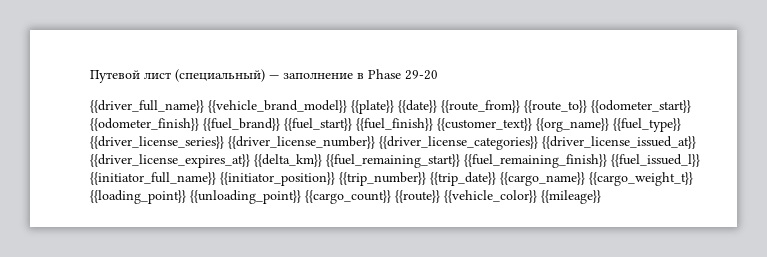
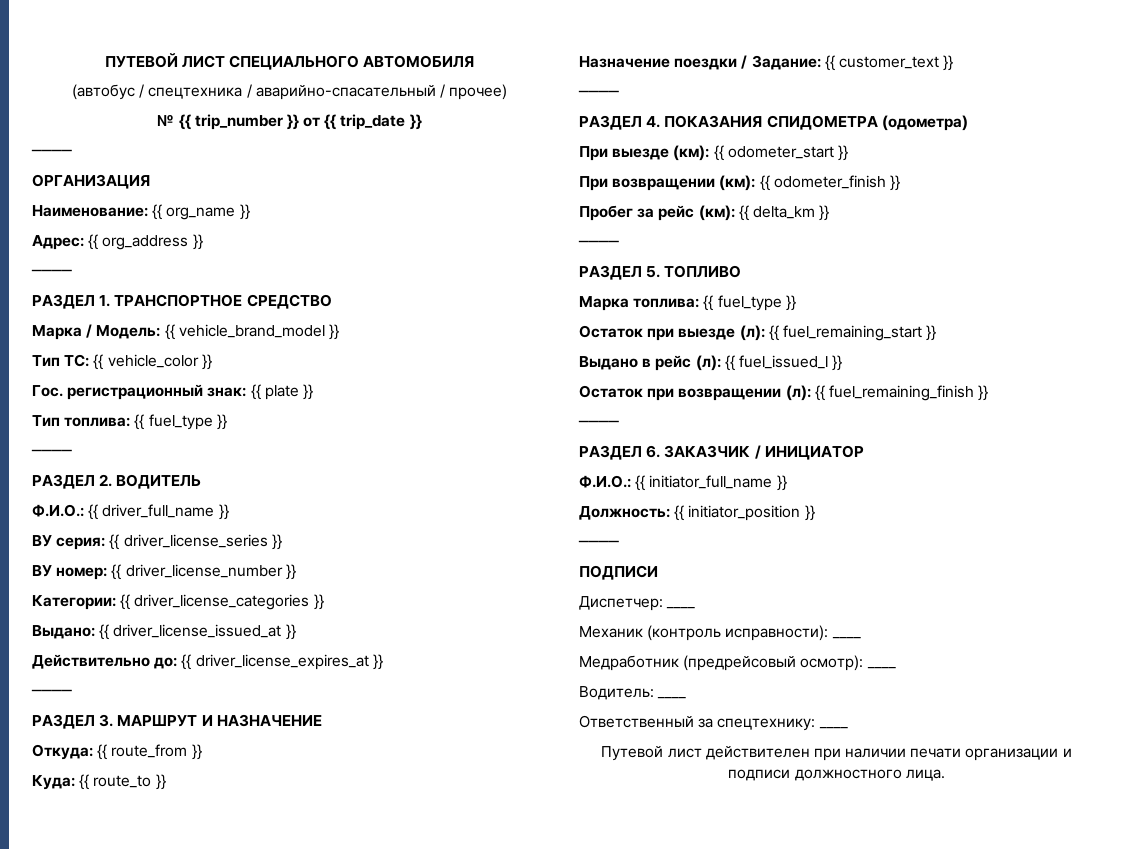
[90,69,438,83] [90,100,691,114] [90,118,681,132] [90,136,696,150] [90,154,700,168] [90,172,693,186] [90,190,601,204] Путевой лист (специальный) — заполнение в Phase 29-20 // {{driver_full_name}} {{vehicle_brand_model}} {{plate}} {{date}} {{route_from}} {{route_to}} {{odometer_start}} {{odometer_finish}} {{fuel_brand}} {{fuel_start}} {{fuel_finish}} {{customer_text}} {{org_name}} {{fuel_type}} {{driver_license_series}} {{driver_license_number}} {{driver_license_categories}} {{driver_license_issued_at}} {{driver_license_expires_at}} {{delta_km}} {{fuel_remaining_start}} {{fuel_remaining_finish}} {{fuel_issued_l}} {{initiator_full_name}} {{initiator_position}} {{trip_number}} {{trip_date}} {{cargo_name}} {{cargo_weight_t}} {{loading_point}} {{unloading_point}} {{cargo_count}} {{route}} {{vehicle_color}} {{mileage}} -> [104,53,475,70] [71,84,508,100] [157,114,422,130] [31,149,72,156] [32,174,150,189] [32,204,250,220] [32,234,203,250] [31,269,72,276] [32,294,332,309] [32,324,339,340] [32,354,212,370] [32,384,313,400] [32,414,227,430] [31,449,72,456] [32,474,202,489] [32,504,229,520] [32,534,282,550] [32,564,296,580] [32,594,324,610] [32,624,296,640] [32,654,383,670] [31,689,72,696] [32,714,322,729] [32,744,202,760] [32,774,166,790] [579,55,954,71] [578,90,619,97] [579,115,968,131] [579,145,848,161] [579,175,900,191] [579,205,830,221] [578,240,619,247] [579,265,742,280] [579,295,796,311] [579,325,937,341] [579,355,843,371] [579,385,989,401] [578,420,619,427] [579,445,864,460] [579,475,787,491] [579,505,815,521] [578,540,619,547] [579,565,658,580] [579,596,696,611] [579,625,861,641] [579,655,896,671] [579,686,687,700] [579,715,848,731] [601,746,1072,761] [728,769,945,781] ПУТЕВОЙ ЛИСТ СПЕЦИАЛЬНОГО АВТОМОБИЛЯ // (автобус / спецтехника / аварийно-спасательный / прочее) // № {{ trip_number }} от {{ trip_date }} // ──── // ОРГАНИЗАЦИЯ // Наименование: {{ org_name }} // Адрес: {{ org_address }} // ──── // РАЗДЕЛ 1. ТРАНСПОРТНОЕ СРЕДСТВО // Марка / Модель: {{ vehicle_brand_model }} // Тип ТС: {{ vehicle_color }} // Гос. регистрационный знак: {{ plate }} // Тип топлива: {{ fuel_type }} // ──── // РАЗДЕЛ 2. ВОДИТЕЛЬ // Ф.И.О.: {{ driver_full_name }} // ВУ серия: {{ driver_license_series }} // ВУ номер: {{ driver_license_number }} // Категории: {{ driver_license_categories }} // Выдано: {{ driver_license_issued_at }} // Действительно до: {{ driver_license_expires_at }} // ──── // РАЗДЕЛ 3. МАРШРУТ И НАЗНАЧЕНИЕ // Откуда: {{ route_from }} // Куда: {{ route_to }} // Назначение поездки / Задание: {{ customer_text }} // ──── // РАЗДЕЛ 4. ПОКАЗАНИЯ СПИДОМЕТРА (одометра) // При выезде (км): {{ odometer_start }} // При возвращении (км): {{ odometer_finish }} // Пробег за рейс (км): {{ delta_km }} // ──── // РАЗДЕЛ 5. ТОПЛИВО // Марка топлива: {{ fuel_type }} // Остаток при выезде (л): {{ fuel_remaining_start }} // Выдано в рейс (л): {{ fuel_issued_l }} // Остаток при возвращении (л): {{ fuel_remaining_finish }} // ──── // РАЗДЕЛ 6. ЗАКАЗЧИК / ИНИЦИАТОР // Ф.И.О.: {{ initiator_full_name }} // Должность: {{ initiator_position }} // ──── // ПОДПИСИ // Диспетчер: ____ // Механик (контроль исправности): ____ // Медработник (предрейсовый осмотр): ____ // Водитель: ____ // Ответственный за спецтехнику: ____ // Путевой лист действителен при наличии печати организации и подписи должностного лица.

